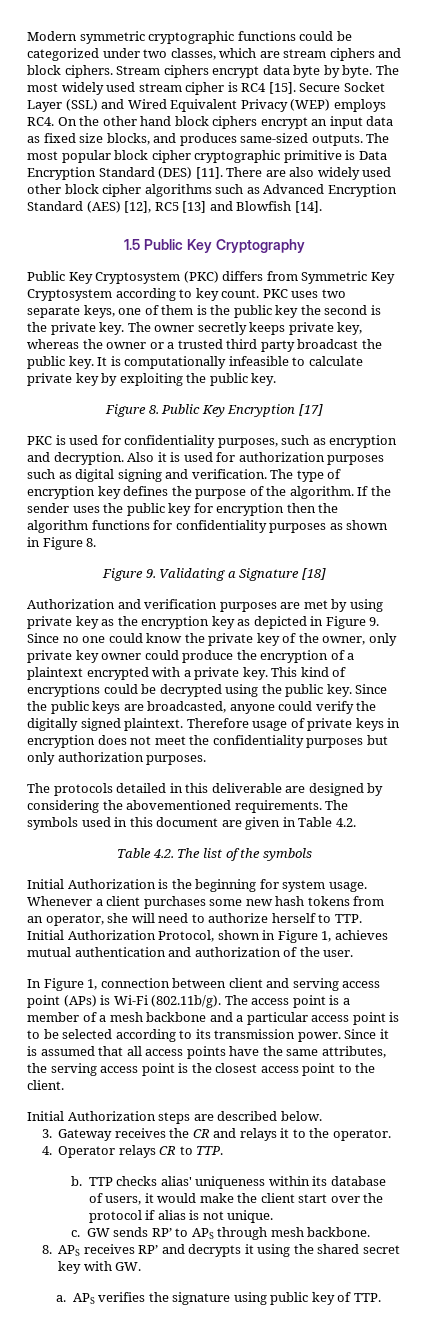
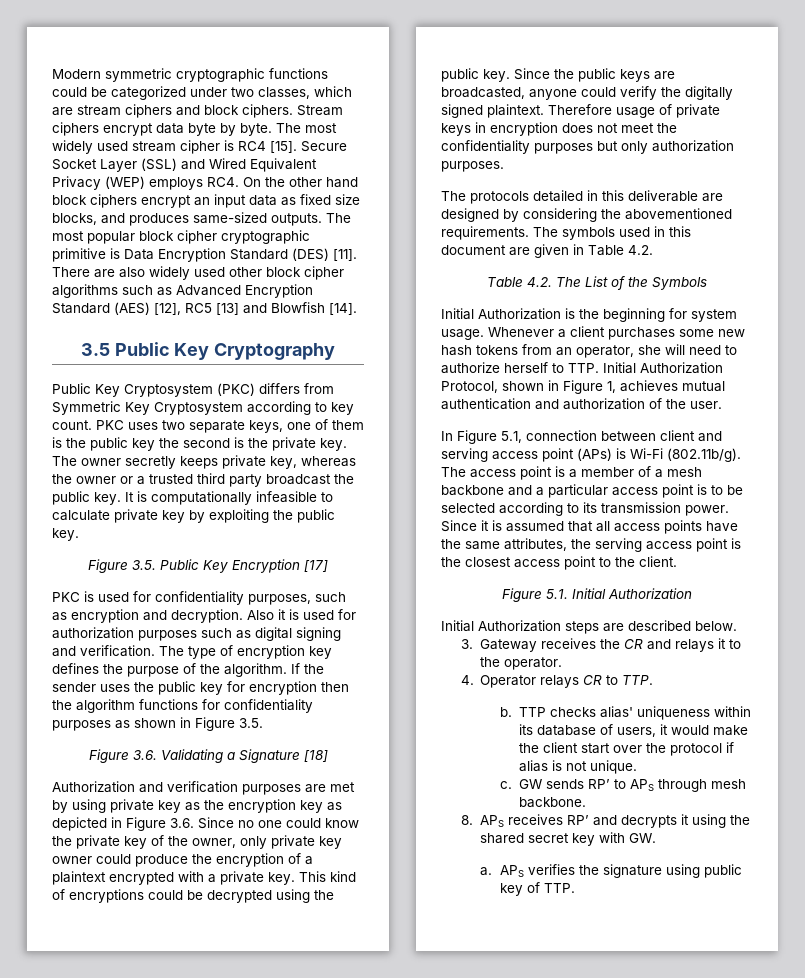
[124,239,141,250] 1.5 -> [80,343,110,356] 3.5
[148,405,159,414] 8. -> [132,560,156,570] 3.5.
[86,538,97,547] [102,568,156,581] 8. // Figure 9. -> [239,718,263,728] [88,749,157,763] 3.5. // Figure 3.6.
[369,617,380,626] 9. -> [170,818,194,828] 3.6.
[203,848,312,861] list of the symbols -> [585,276,707,290] List of the Symbols
[87,979,98,990] 1, -> [501,431,522,443] 5.1,
(64, 1085) none -> [502,588,692,602] // Figure 5.1. Initial Authorization

